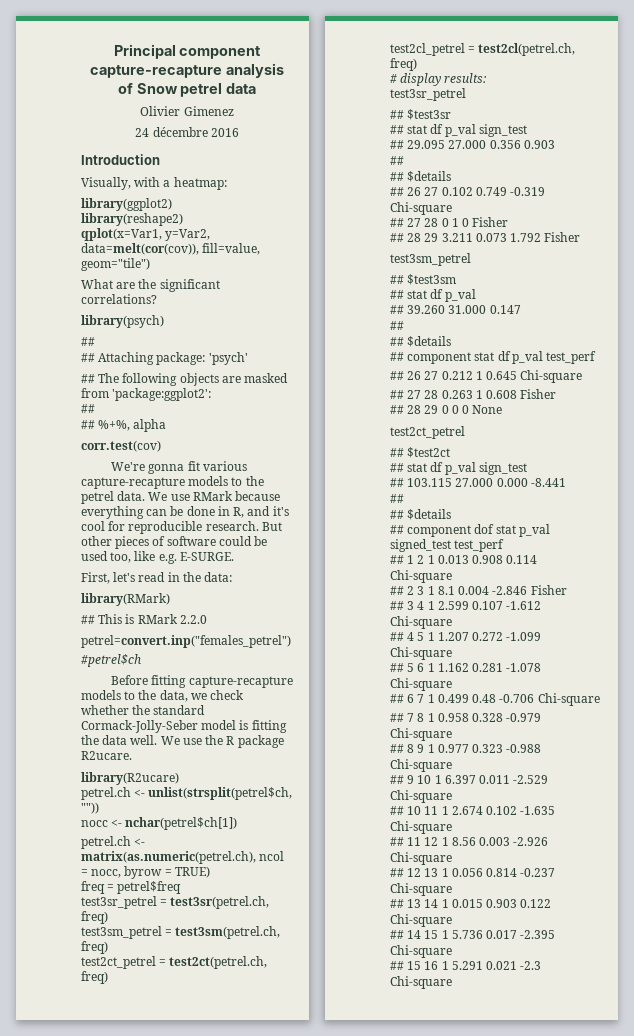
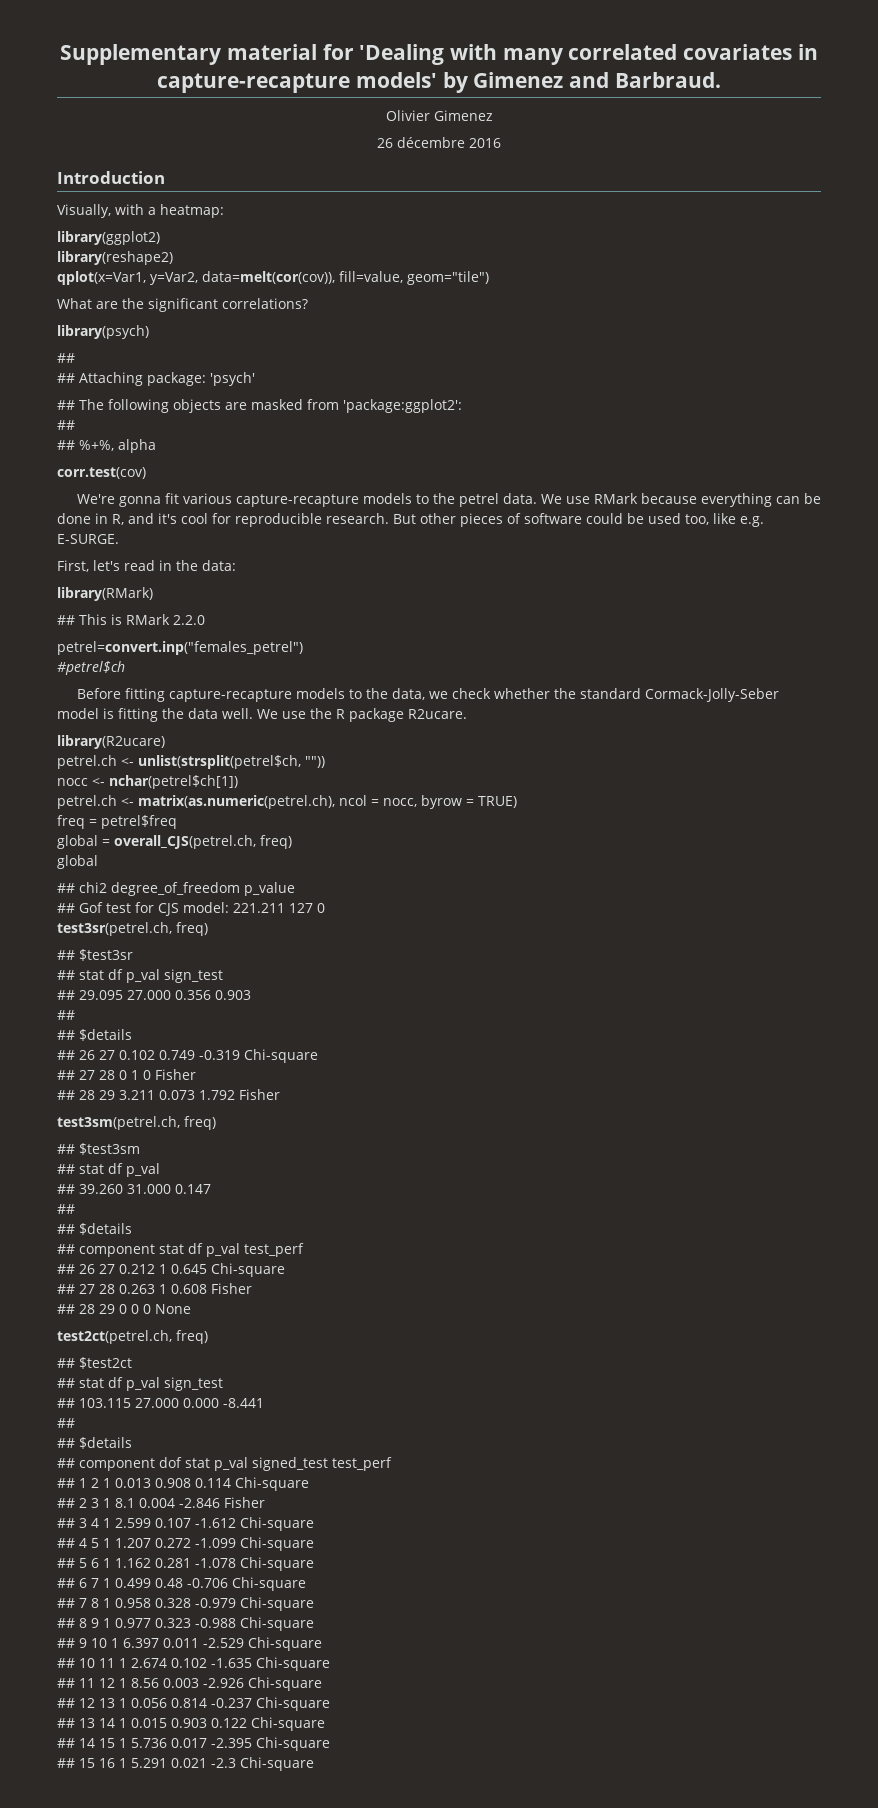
[113,44,262,59] [90,63,284,78] [117,83,257,97] Principal component capture-recapture analysis of Snow petrel data -> [60,44,818,65] [157,72,721,93] Supplementary material for 'Dealing with many correlated covariates in capture-recapture models' by Gimenez and Barbraud.
[135,128,150,137] 24 -> [377,138,393,148] 26
[81,896,270,909] [81,911,108,924] [81,926,281,939] [81,941,108,954] [81,956,268,969] [81,971,108,984] [390,43,576,56] [390,58,417,71] [390,73,487,86] [390,88,466,101] test3sr_petrel = test3sr(petrel.ch, freq) // test3sm_petrel = test3sm(petrel.ch, freq) // test2ct_petrel = test2ct(petrel.ch, freq) // test2cl_petrel = test2cl(petrel.ch, freq) // # display results: // test3sr_petrel -> [57,835,292,849] [57,855,98,869] [57,882,295,896] [57,902,325,916] [57,922,208,936] global = overall_CJS(petrel.ch, freq) // global // ## chi2 degree_of_freedom p_value // ## Gof test for CJS model: 221.211 127 0 // test3sr(petrel.ch, freq)
[390,253,471,266] test3sm_petrel -> [57,1116,216,1130] test3sm(petrel.ch, freq)
[390,426,465,439] test2ct_petrel -> [57,1330,208,1344] test2ct(petrel.ch, freq)

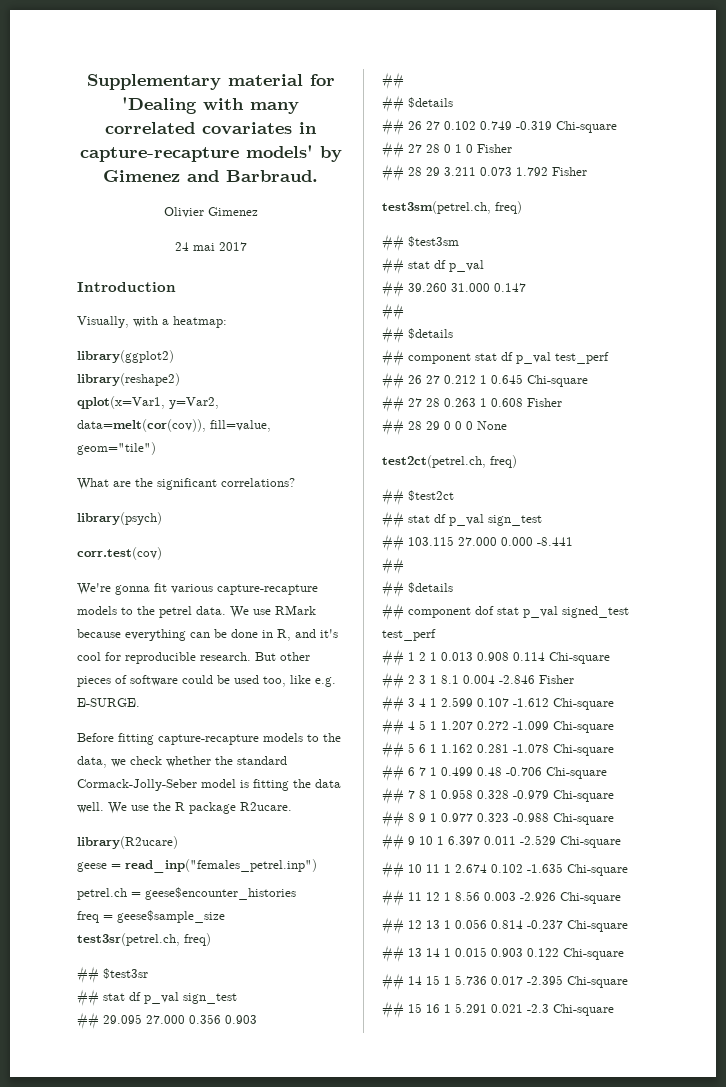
[377,137,501,148] 26 décembre 2016 -> [174,242,247,251] 24 mai 2017
[57,353,75,363] [57,372,255,386] [57,399,462,413] [57,420,75,430] [57,439,156,453] // ## // ## Attaching package: 'psych' // ## The following objects are masked from 'package:ggplot2': // ## // ## %+%, alpha -> (162, 518) none
[57,560,236,572] [57,587,153,601] [57,614,205,625] [57,641,303,655] [57,661,125,675] // First, let's read in the data: // library(RMark) // ## This is RMark 2.2.0 // petrel=convert.inp("females_petrel") // #petrel$ch -> (140, 702) none
[57,755,325,769] [57,775,238,789] [57,795,517,809] [57,815,177,829] [57,835,292,849] [57,855,98,869] [57,882,295,896] [57,902,325,916] petrel.ch <- unlist(strsplit(petrel$ch, "")) // nocc <- nchar(petrel$ch[1]) // petrel.ch <- matrix(as.numeric(petrel.ch), ncol = nocc, byrow = TRUE) // freq = petrel$freq // global = overall_CJS(petrel.ch, freq) // global // ## chi2 degree_of_freedom p_value // ## Gof test for CJS model: 221.211 127 0 -> [77,859,317,873] [77,887,296,900] [77,910,225,923] geese = read_inp("females_petrel.inp") // petrel.ch = geese$encounter_histories // freq = geese$sample_size

